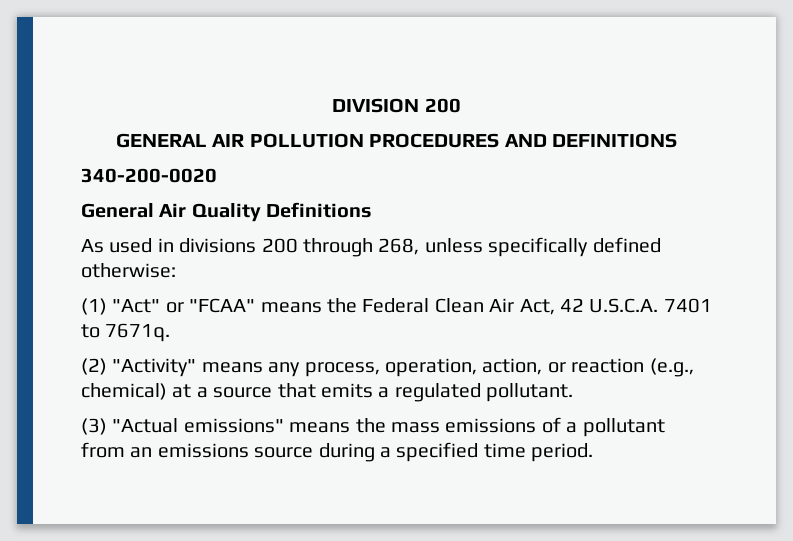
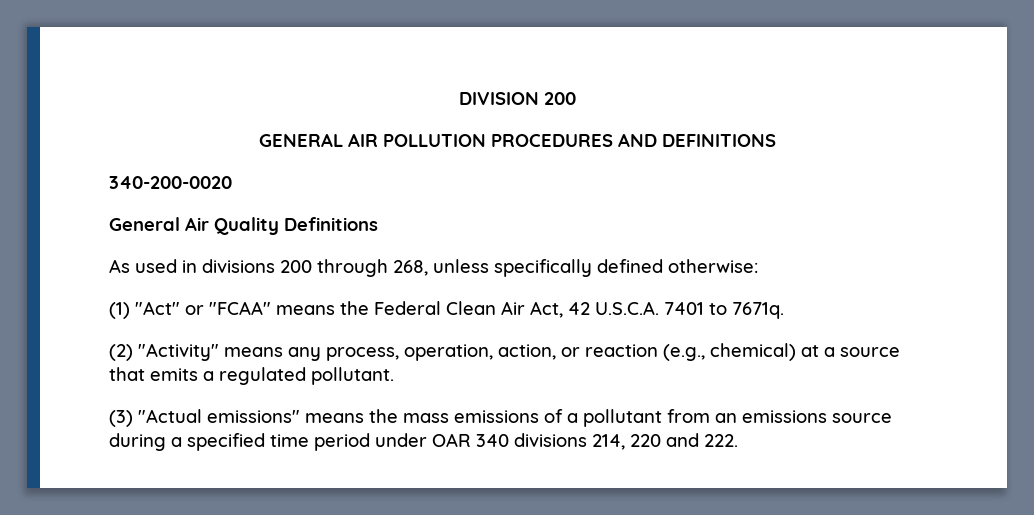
[531,443,594,462] period. -> [314,433,738,451] period under OAR 340 divisions 214, 220 and 222.

